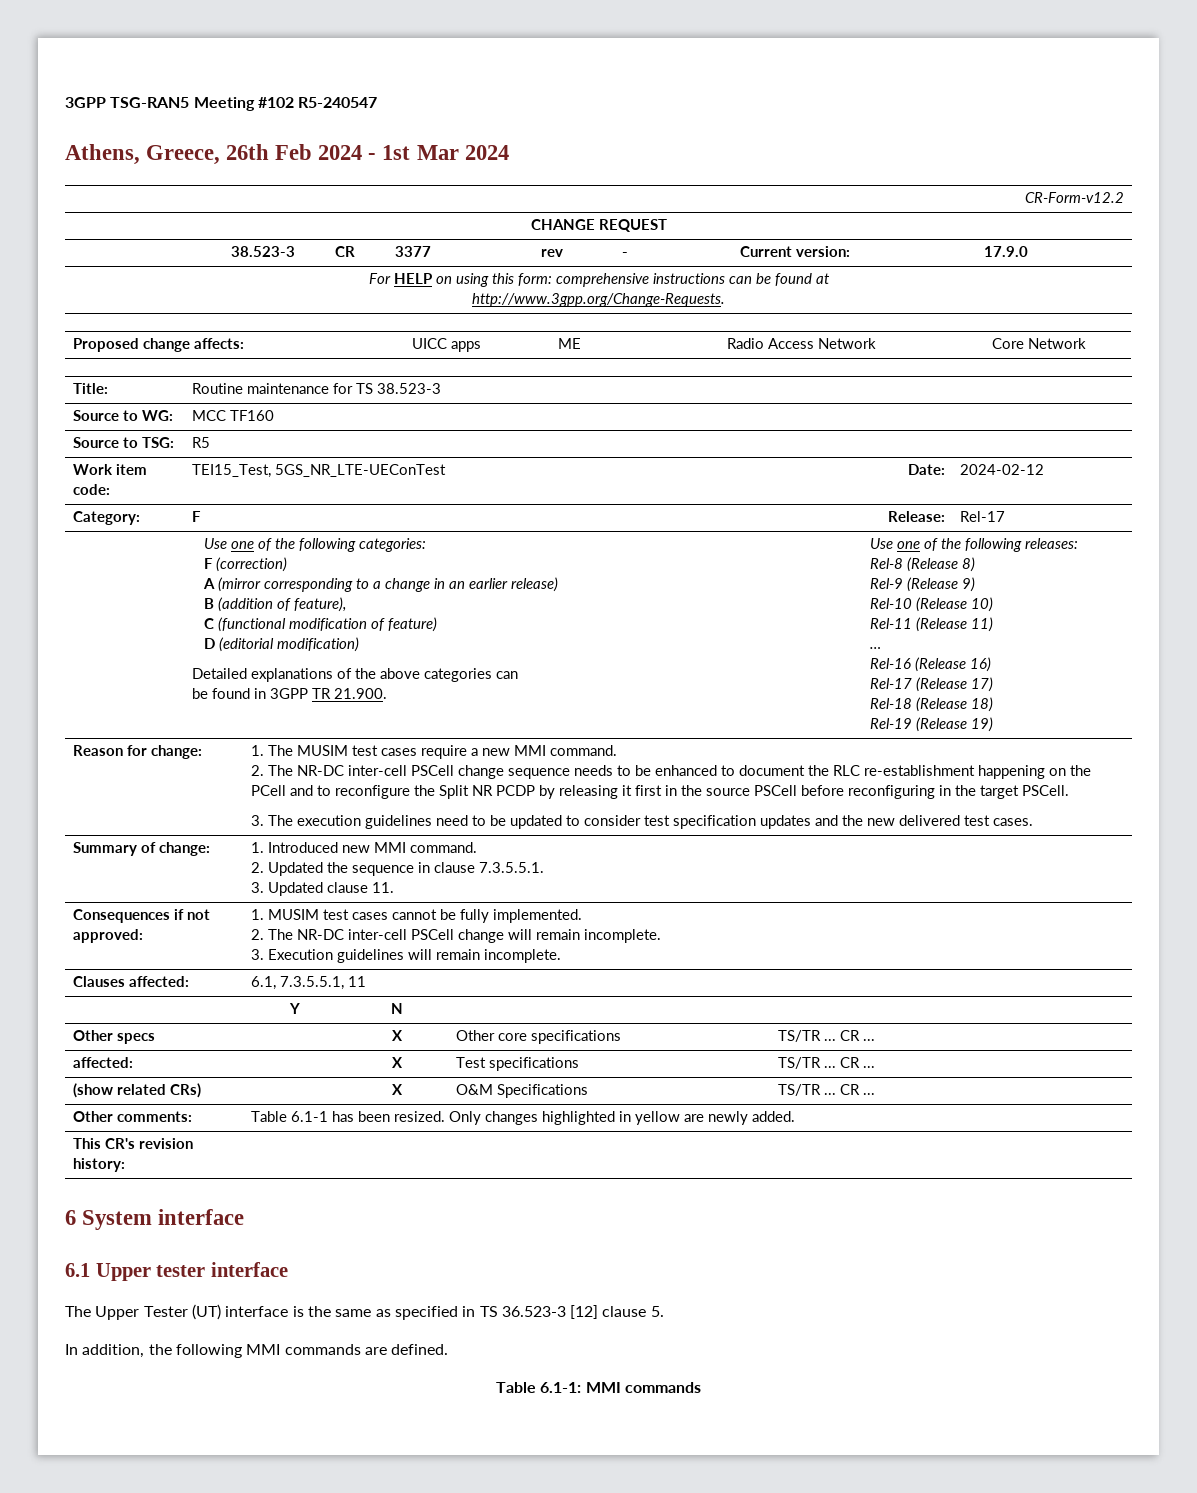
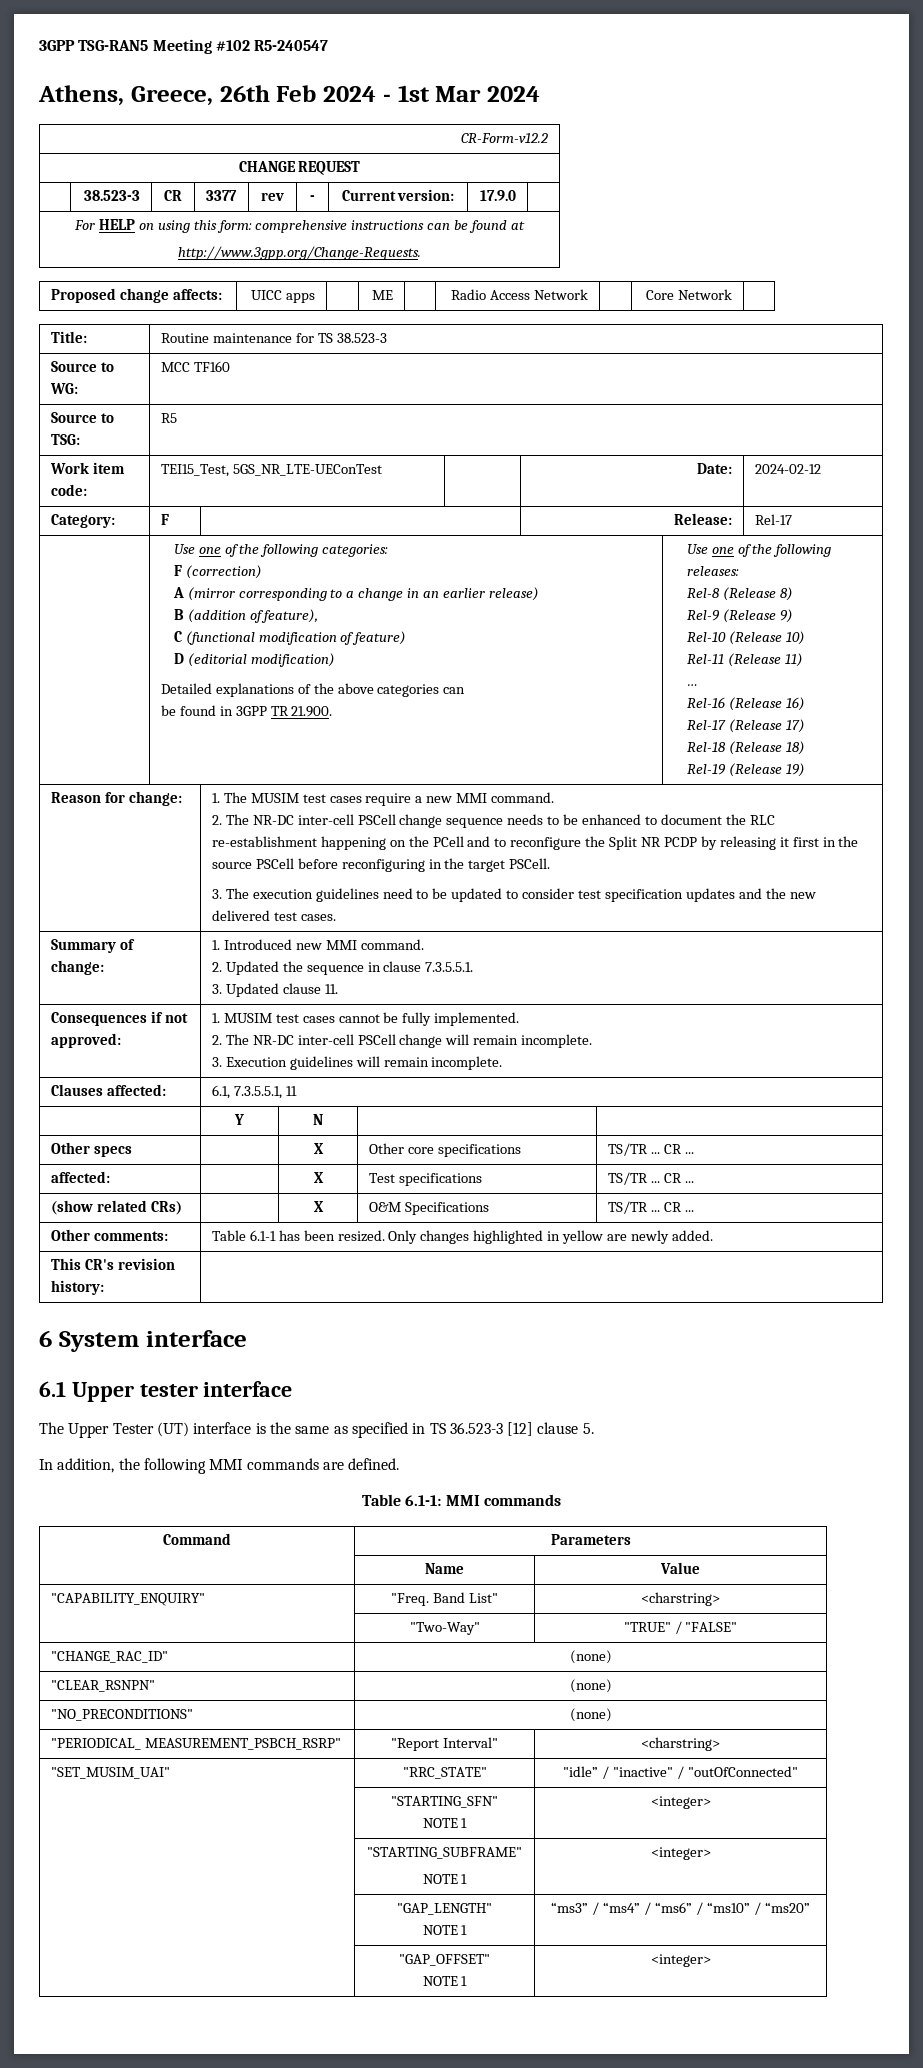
(701, 1387) none -> [163,1533,231,1545] [550,1534,631,1545] [425,1563,464,1574] [660,1562,700,1574] [50,1593,205,1606] [391,1592,498,1606] [641,1592,720,1606] [409,1622,480,1635] [623,1621,738,1634] [50,1651,168,1663] [569,1650,612,1664] [50,1680,155,1692] [569,1679,612,1693] [50,1709,193,1721] [569,1708,612,1722] [50,1738,341,1750] [391,1737,498,1751] [641,1737,720,1751] [50,1767,170,1779] [402,1767,487,1779] [563,1766,798,1779] [391,1796,498,1808] [422,1818,468,1828] [650,1796,711,1809] [367,1847,522,1859] [422,1874,468,1884] [650,1847,711,1860] [397,1903,492,1915] [422,1925,468,1935] [551,1902,810,1915] [399,1954,490,1966] [422,1976,468,1986] [650,1954,711,1967] // Command | Parameters // | Name | Value // "CAPABILITY_ENQUIRY" | "Freq. Band List" | <charstring> // | "Two-Way" | "TRUE" / "FALSE" // "CHANGE_RAC_ID" | (none) // "CLEAR_RSNPN" | (none) // "NO_PRECONDITIONS" | (none) // "PERIODICAL_ MEASUREMENT_PSBCH_RSRP" | "Report Interval" | <charstring> // "SET_MUSIM_UAI" | "RRC_STATE" | "idle” / "inactive" / "outOfConnected" // | "STARTING_SFN" // NOTE 1 | <integer> // | "STARTING_SUBFRAME" // NOTE 1 | <integer> // | "GAP_LENGTH" // NOTE 1 | “ms3” / “ms4” / “ms6” / “ms10” / “ms20” // | "GAP_OFFSET" // NOTE 1 | <integer>

